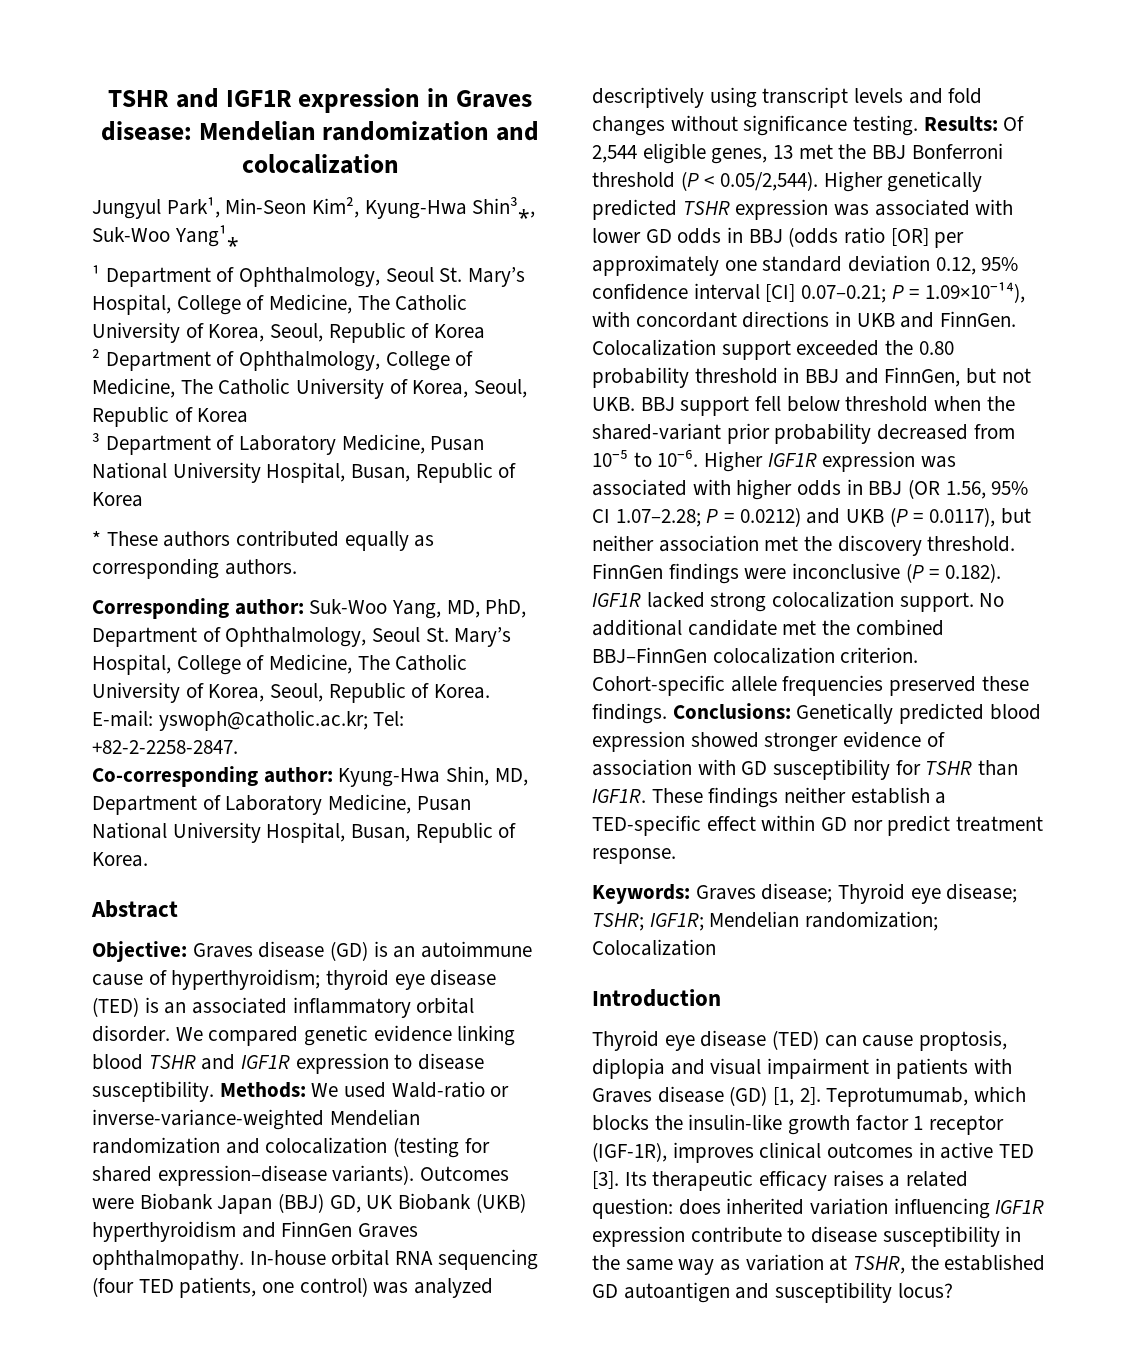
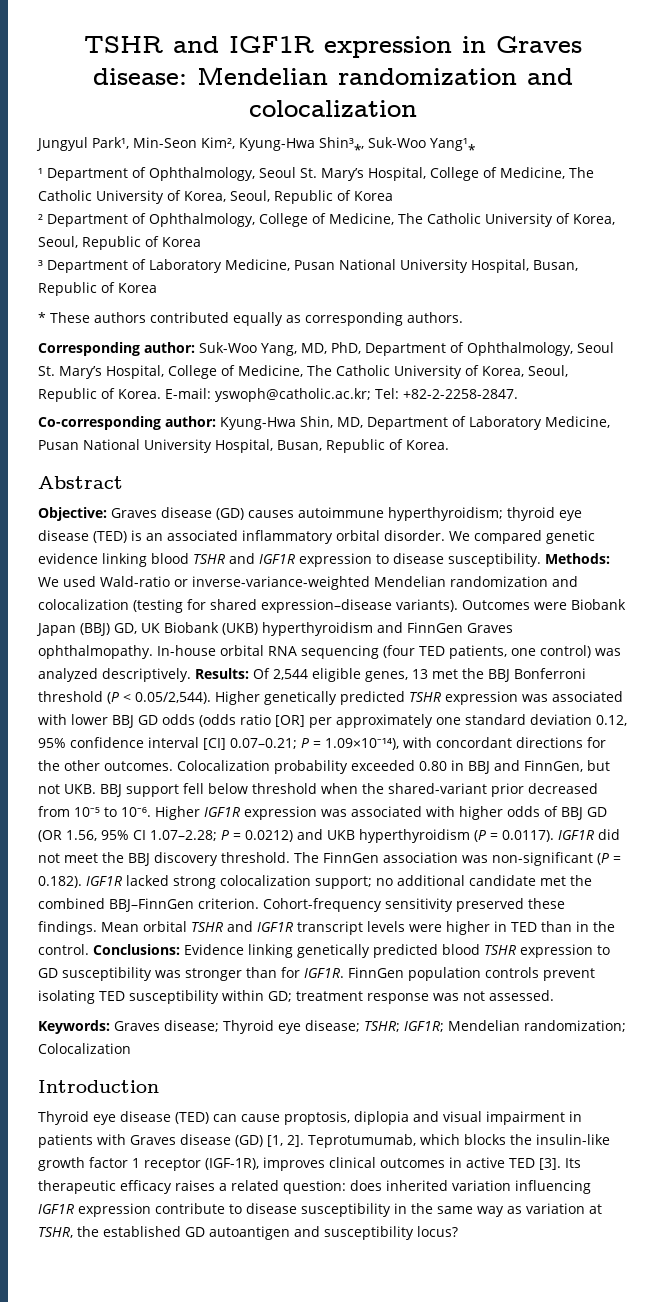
[373,941,533,958] [92,970,167,986] is an autoimmune cause of -> [248,507,384,518] causes autoimmune
[592,87,983,108] [592,115,919,136] descriptively using transcript levels and fold changes without significance testing. -> [102,668,191,682] descriptively.
(641, 235) none -> [112,715,134,728] BBJ
[727,227,783,243] in BBJ -> (195, 719) none
[835,311,1017,328] [592,339,954,360] [592,367,778,388] in UKB and FinnGen. Colocalization support exceeded the 0.80 probability threshold -> [587,737,606,748] [38,760,447,774] for the other outcomes. Colocalization probability exceeded 0.80
[774,423,872,444] probability -> (524, 790) none
[846,479,903,495] in BBJ -> [544,806,607,820] of BBJ GD
[889,507,1031,527] [592,535,1016,556] [592,563,901,584] (P = 0.0117), but neither association met the discovery threshold. FinnGen findings were inconclusive -> [359,829,620,843] [38,852,593,866] hyperthyroidism (P = 0.0117). IGF1R did not meet the BBJ discovery threshold. The FinnGen association was non-significant
[899,592,1005,612] support. No -> [315,876,393,889] support; no
[712,647,919,664] [592,675,1029,696] [592,703,1041,724] [592,731,945,752] [592,759,1019,780] [592,787,947,808] [592,815,1044,836] [592,848,676,864] colocalization criterion. Cohort-specific allele frequencies preserved these findings. Conclusions: Genetically predicted blood expression showed stronger evidence of association with GD susceptibility for TSHR than IGF1R. These findings neither establish a TED-specific effect within GD nor predict treatment response. -> [198,898,565,912] [38,921,615,935] [38,944,610,958] [38,967,595,981] [38,990,554,1004] criterion. Cohort-frequency sensitivity preserved these findings. Mean orbital TSHR and IGF1R transcript levels were higher in TED than in the control. Conclusions: Evidence linking genetically predicted blood TSHR expression to GD susceptibility was stronger than for IGF1R. FinnGen population controls prevent isolating TED susceptibility within GD; treatment response was not assessed.

